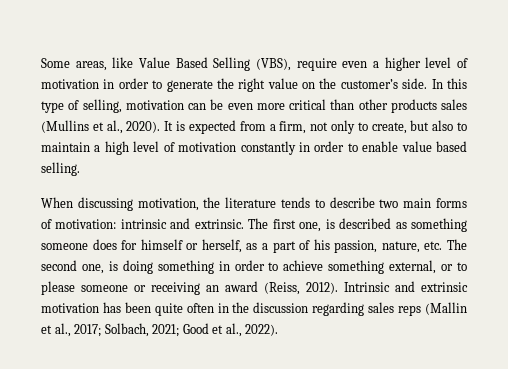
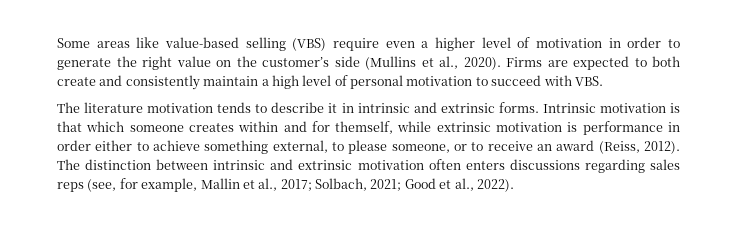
[75,57,291,71] areas, like Value Based Selling (VBS), -> [96,37,327,51] areas like value-based selling (VBS)
[402,78,467,89] [41,99,467,113] [41,120,467,134] side. In this type of selling, motivation can be even more critical than other products sales (Mullins et al., 2020). It is expected from a firm, not only to create, but also to -> [334,56,680,70] [57,75,200,90] side (Mullins et al., 2020). Firms are expected to both create and consistently
[178,141,468,155] [41,162,80,176] [41,197,468,211] [41,218,467,232] [41,239,467,253] [41,260,265,274] motivation constantly in order to enable value based selling. // When discussing motivation, the literature tends to describe two main forms of motivation: intrinsic and extrinsic. The first one, is described as something someone does for himself or herself, as a part of his passion, nature, etc. The second one, is doing something in order -> [350,75,603,89] [57,102,680,113] [57,121,680,135] [57,140,133,151] personal motivation to succeed with VBS. // The literature motivation tends to describe it in intrinsic and extrinsic forms. Intrinsic motivation is that which someone creates within and for themself, while extrinsic motivation is performance in order either
[441,262,468,271] [41,281,468,295] [41,302,468,316] or to please someone or receiving an award (Reiss, 2012). Intrinsic and extrinsic motivation has been quite often in the discussion regarding sales reps (Mallin -> [332,140,680,154] [57,159,680,173] [57,178,240,192] to please someone, or to receive an award (Reiss, 2012). The distinction between intrinsic and extrinsic motivation often enters discussions regarding sales reps (see, for example, Mallin

